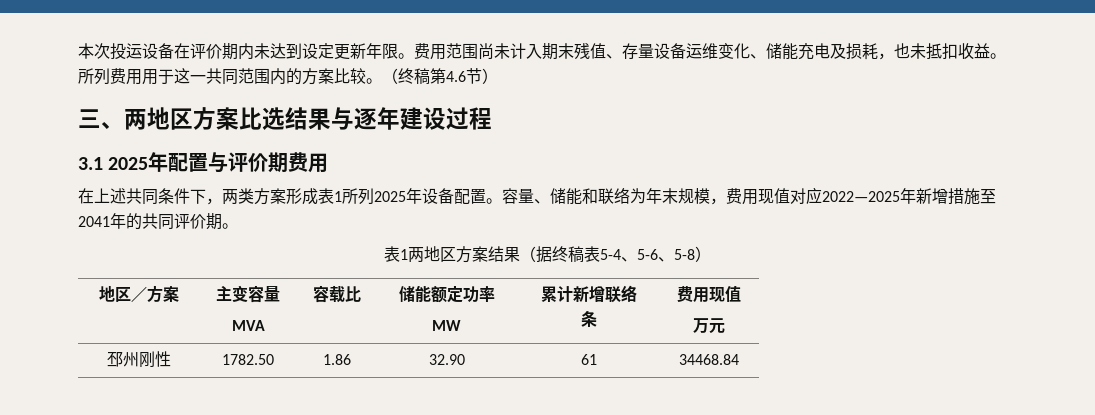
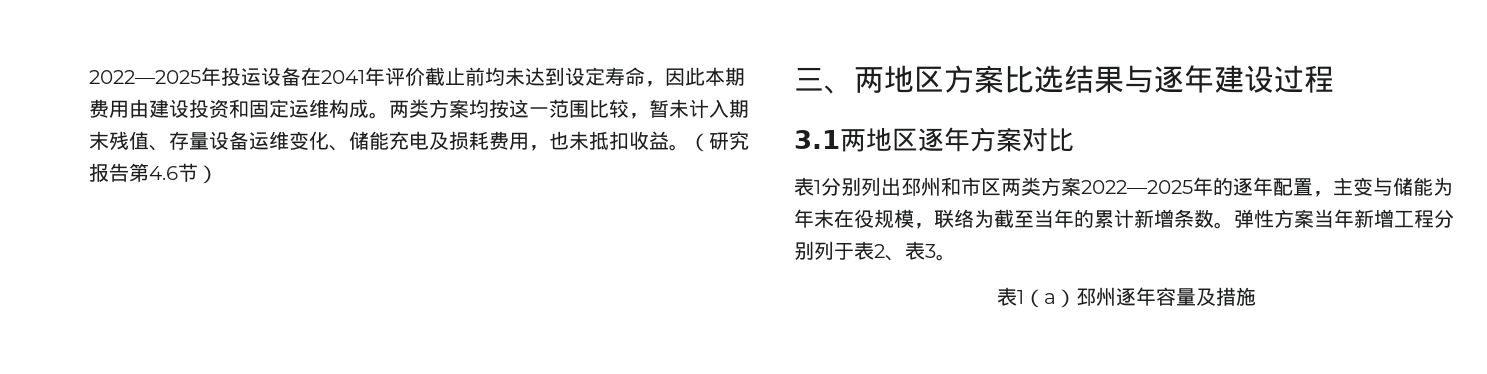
[78,43,110,59] 本次 -> [89,67,221,86] 2022—2025年
[190,43,494,60] 评价期内未达到设定更新年限。费用范围尚 -> [321,67,745,87] [89,99,669,119] 2041年评价截止前均未达到设定寿命，因此本期费用由建设投资和固定运维构成。两类方案均按这一范围比较，暂
(878, 51) none -> [489,131,529,150] 费用
[78,68,430,85] 所列费用用于这一共同范围内的方案比较。（终稿 -> [689,131,749,152] [89,163,129,182] （研究报告
[108,152,329,173] [78,187,996,205] [78,213,238,230] [384,246,711,263] [98,285,179,303] [216,285,280,303] [231,320,265,331] [312,285,361,303] [398,285,495,303] [432,320,461,331] [540,285,637,303] [580,310,597,327] [677,286,741,303] [693,318,725,334] [106,351,171,368] [222,354,274,365] [322,354,351,365] [428,354,465,365] [580,354,597,365] [679,354,739,365] 2025年配置与评价期费用 // 在上述共同条件下，两类方案形成表1所列2025年设备配置。容量、储能和联络为年末规模，费用现值对应2022—2025年新增措施至2041年的共同评价期。 // 表1两地区方案结果（据终稿表5-4、5-6、5-8） // 地区／方案 | 主变容量 // MVA | 容载比 | 储能额定功率 // MW | 累计新增联络 // 条 | 费用现值 // 万元 // 邳州刚性 | 1782.50 | 1.86 | 32.90 | 61 | 34468.84 -> [840,127,1074,152] [794,177,1453,197] [794,209,1454,229] [794,241,956,261] [997,287,1256,308] 两地区逐年方案对比 // 表1分别列出邳州和市区两类方案2022—2025年的逐年配置，主变与储能为年末在役规模，联络为截至当年的累计新增条数。弹性方案当年新增工程分别列于表2、表3。 // 表1（a）邳州逐年容量及措施

